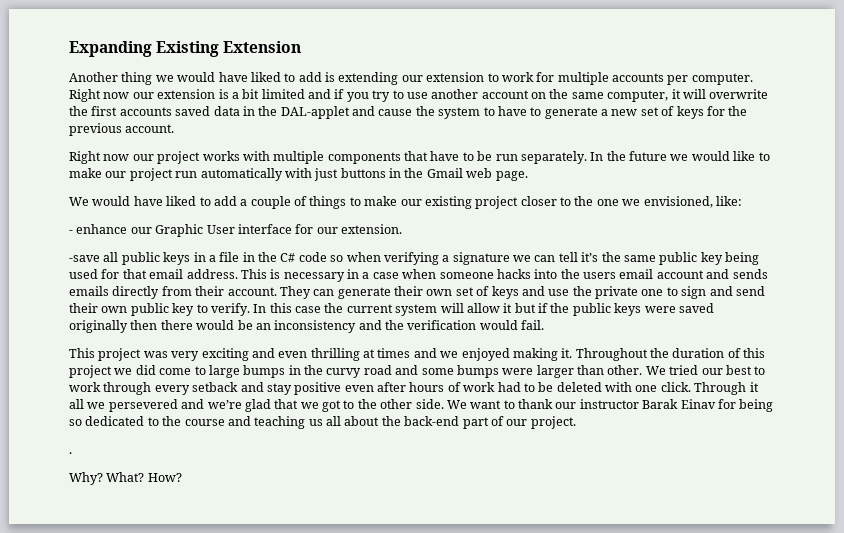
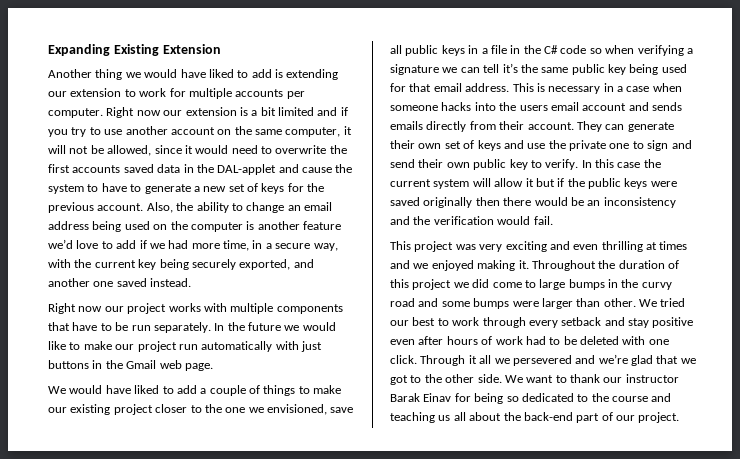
(706, 94) none -> [69,145,272,156] not be allowed, since it would need to
(175, 128) none -> [146,202,332,213] [48,221,341,232] [48,239,338,251] [48,259,314,270] [48,278,192,287] Also, the ability to change an email address being used on the computer is another feature we’d love to add if we had more time, in a secure way, with the current key being securely exported, and another one saved instead.
[715,196,742,206] [69,224,402,237] [69,255,100,262] like: // - enhance our Graphic User interface for our extension. // -save -> [330,407,354,413] save
[69,452,72,454] [69,472,182,485] // . // Why? What? How? -> (680, 417) none

